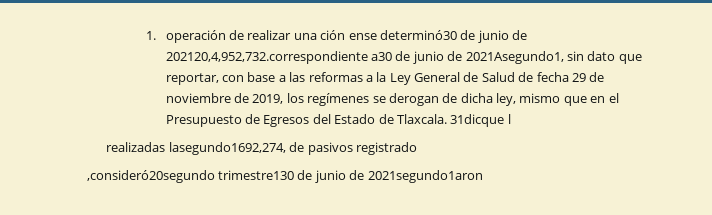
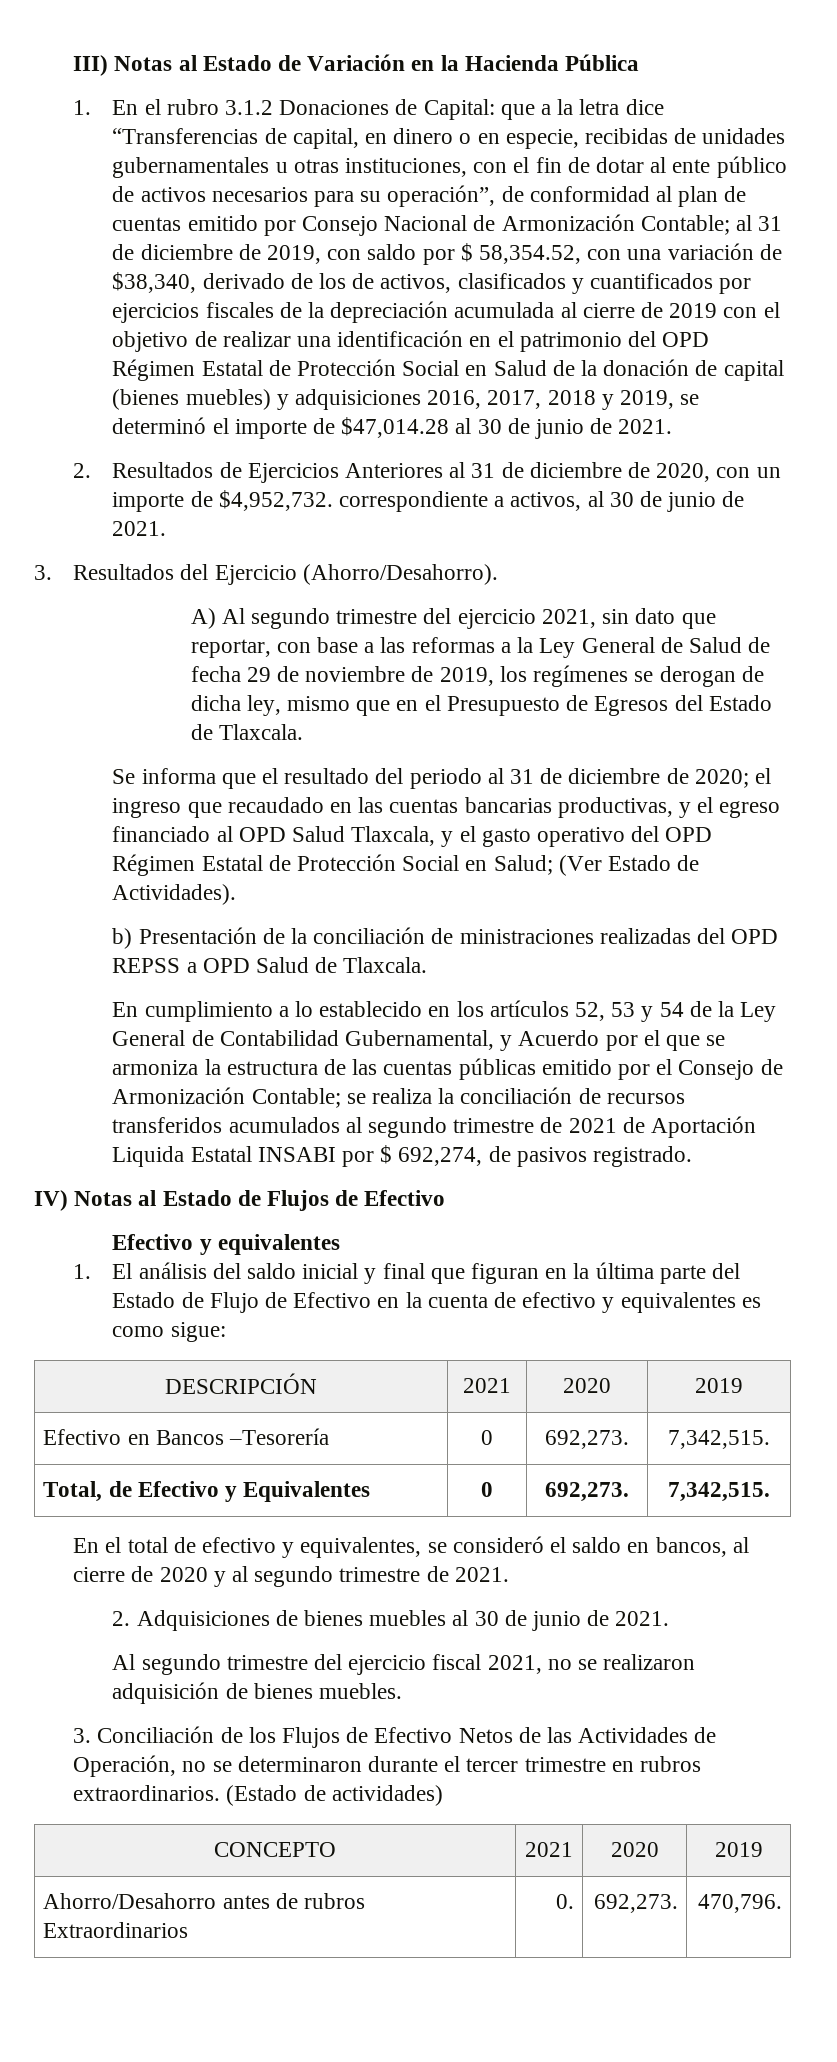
[145,30,528,43] [165,51,564,64] 1. operación de realizar una ción ense determinó30 de junio de 202120,4,952,732.correspondiente a30 de junio de 2021Asegundo1, -> [73,54,640,76] [73,99,664,120] [112,128,786,149] [112,156,787,178] [112,185,747,207] [112,214,783,236] [112,243,782,265] [112,272,752,294] [112,301,780,323] [112,330,710,352] [112,359,784,381] [112,389,700,410] [112,417,673,439] [73,462,781,483] [112,490,745,512] [112,521,167,536] [34,564,498,585] [190,608,596,629] III) Notas al Estado de Variación en la Hacienda Pública // 1. En el rubro 3.1.2 Donaciones de Capital: que a la letra dice “Transferencias de capital, en dinero o en especie, recibidas de unidades gubernamentales u otras instituciones, con el fin de dotar al ente público de activos necesarios para su operación”, de conformidad al plan de cuentas emitido por Consejo Nacional de Armonización Contable; al 31 de diciembre de 2019, con saldo por $ 58,354.52, con una variación de $38,340, derivado de los de activos, clasificados y cuantificados por ejercicios fiscales de la depreciación acumulada al cierre de 2019 con el objetivo de realizar una identificación en el patrimonio del OPD Régimen Estatal de Protección Social en Salud de la donación de capital (bienes muebles) y adquisiciones 2016, 2017, 2018 y 2019, se determinó el importe de $47,014.28 al 30 de junio de 2021. // 2. Resultados de Ejercicios Anteriores al 31 de diciembre de 2020, con un importe de $4,952,732. correspondiente a activos, al 30 de junio de 2021. // 3. Resultados del Ejercicio (Ahorro/Desahorro). // A) Al segundo trimestre del ejercicio 2021,
[450,114,511,127] [106,142,417,155] [86,170,483,183] 31dicque l // realizadas lasegundo1692,274, de pasivos registrado // ,consideró20segundo trimestre130 de junio de 2021segundo1aron -> [112,768,772,789] [112,797,781,818] [112,826,713,847] [112,854,700,876] [112,884,237,905] [112,927,779,949] [112,957,428,973] [112,1000,777,1022] [112,1030,726,1051] [112,1058,783,1080] [112,1087,685,1108] [112,1116,756,1138] [112,1145,692,1167] [34,1190,446,1211] [112,1234,340,1255] [73,1262,741,1284] [112,1292,761,1313] [112,1322,226,1342] [165,1373,317,1394] [463,1378,511,1393] [563,1378,611,1393] [695,1378,743,1393] [43,1428,329,1445] [481,1430,493,1445] [545,1430,629,1449] [668,1430,770,1449] [43,1481,371,1502] [481,1482,493,1497] [545,1482,629,1502] [668,1482,770,1502] [73,1536,749,1558] [73,1566,509,1587] [112,1610,670,1631] [112,1654,696,1675] [112,1682,402,1704] [73,1726,717,1748] [73,1755,702,1777] [73,1785,443,1806] [214,1842,336,1857] [525,1842,573,1857] [610,1842,659,1857] [714,1842,763,1857] [43,1893,365,1909] [43,1922,189,1938] [555,1894,574,1909] [593,1894,678,1913] [697,1894,782,1913] // Se informa que el resultado del periodo al 31 de diciembre de 2020; el ingreso que recaudado en las cuentas bancarias productivas, y el egreso financiado al OPD Salud Tlaxcala, y el gasto operativo del OPD Régimen Estatal de Protección Social en Salud; (Ver Estado de Actividades). // b) Presentación de la conciliación de ministraciones realizadas del OPD REPSS a OPD Salud de Tlaxcala. // En cumplimiento a lo establecido en los artículos 52, 53 y 54 de la Ley General de Contabilidad Gubernamental, y Acuerdo por el que se armoniza la estructura de las cuentas públicas emitido por el Consejo de Armonización Contable; se realiza la conciliación de recursos transferidos acumulados al segundo trimestre de 2021 de Aportación Liquida Estatal INSABI por $ 692,274, de pasivos registrado. // IV) Notas al Estado de Flujos de Efectivo // Efectivo y equivalentes // 1. El análisis del saldo inicial y final que figuran en la última parte del Estado de Flujo de Efectivo en la cuenta de efectivo y equivalentes es como sigue: // DESCRIPCIÓN | 2021 | 2020 | 2019 // Efectivo en Bancos –Tesorería | 0 | 692,273. | 7,342,515. // Total, de Efectivo y Equivalentes | 0 | 692,273. | 7,342,515. // En el total de efectivo y equivalentes, se consideró el saldo en bancos, al cierre de 2020 y al segundo trimestre de 2021. // 2. Adquisiciones de bienes muebles al 30 de junio de 2021. // Al segundo trimestre del ejercicio fiscal 2021, no se realizaron adquisición de bienes muebles. // 3. Conciliación de los Flujos de Efectivo Netos de las Actividades de Operación, no se determinaron durante el tercer trimestre en rubros extraordinarios. (Estado de actividades) // CONCEPTO | 2021 | 2020 | 2019 // Ahorro/Desahorro antes de rubros Extraordinarios | 0. | 692,273. | 470,796.

